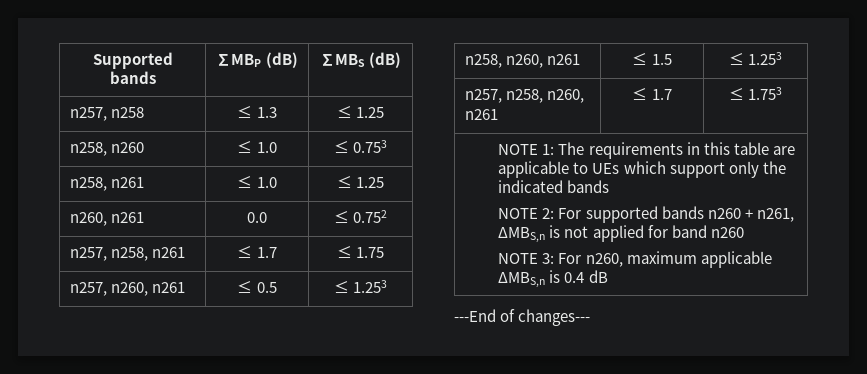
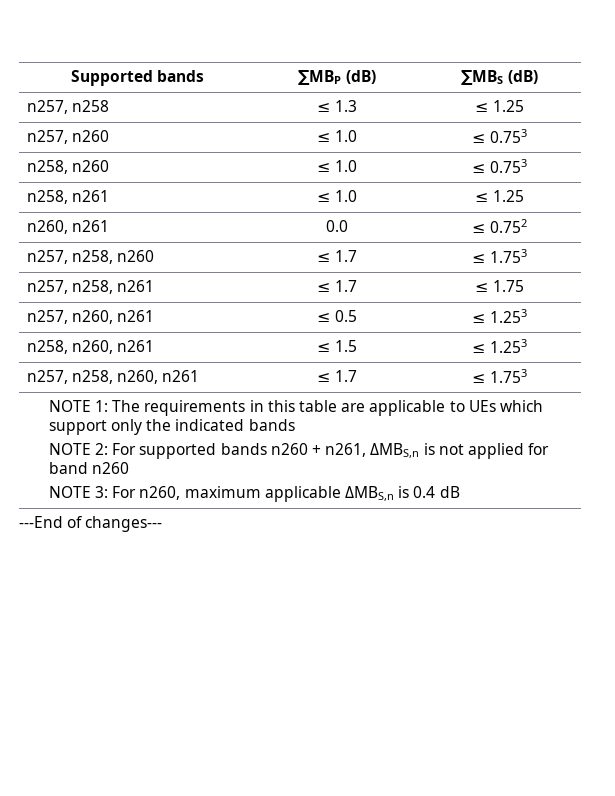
(385, 112) none -> [26,130,110,144] [317,130,357,142] [472,129,527,143] // n257, n260 | ≤ 1.0 | ≤ 0.753
(388, 216) none -> [26,250,155,264] [317,250,357,262] [472,249,527,263] // n257, n258, n260 | ≤ 1.7 | ≤ 1.753

